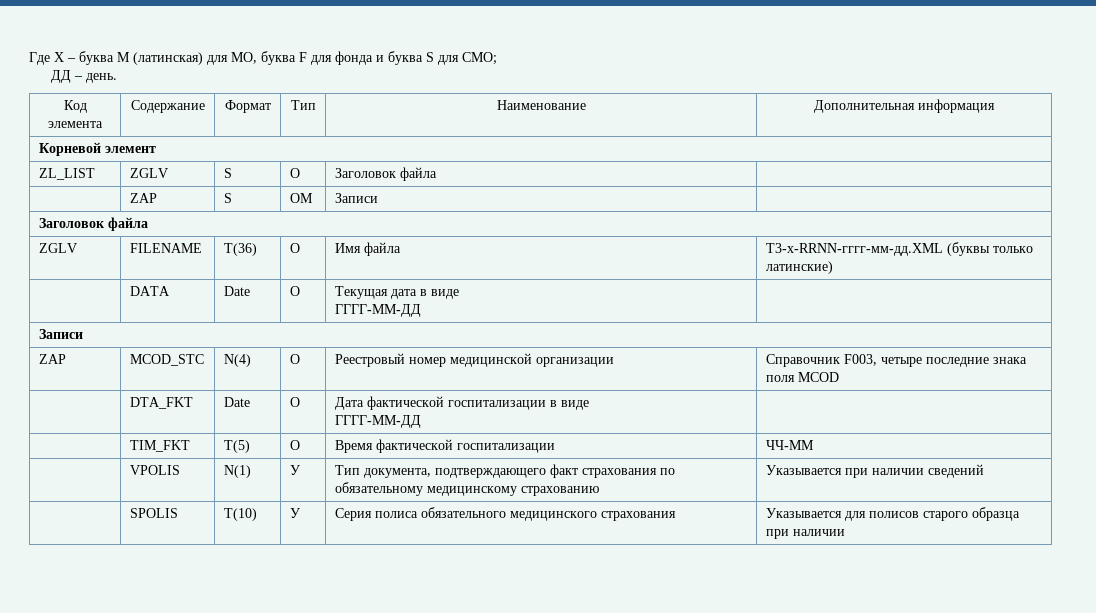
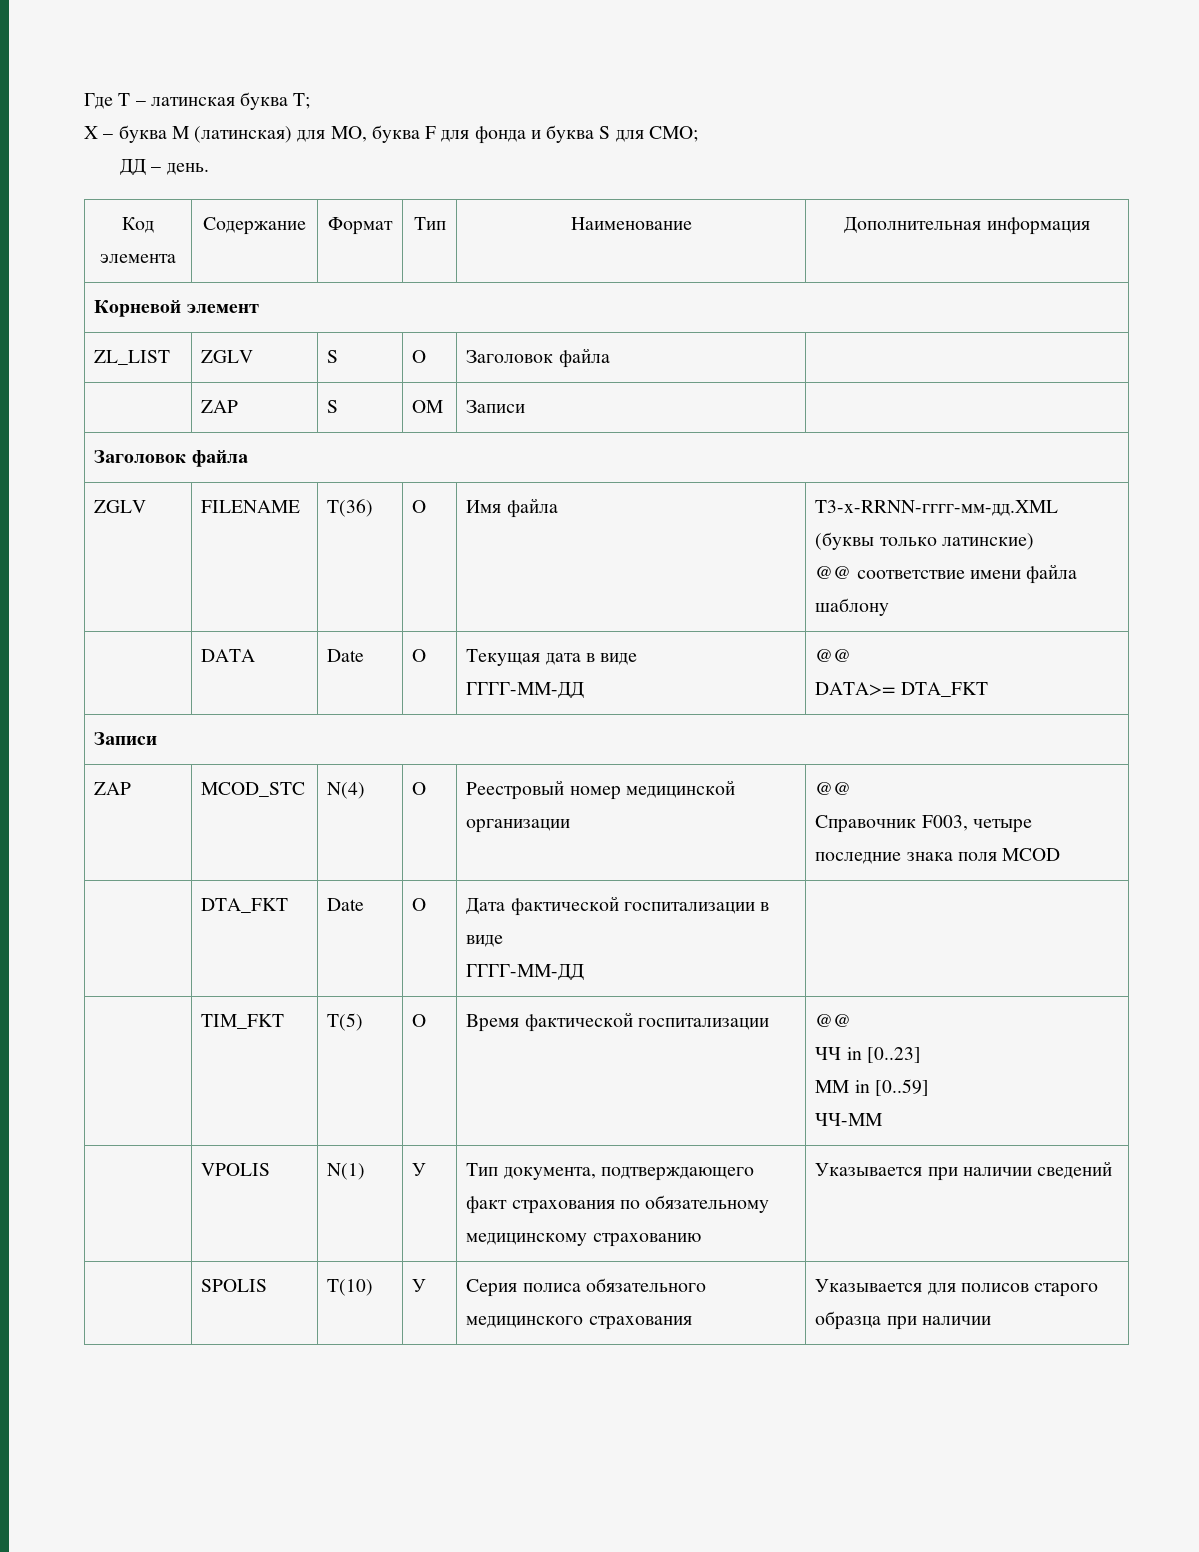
(50, 58) none -> [118,92,311,110] T – латинская буква T; //
(833, 267) none -> [815,564,1078,584] [815,598,890,616] // @@ соответствие имени файла шаблону
(421, 310) none -> [815,649,852,662] [815,682,988,697] @@ // DATA>= DTA_FKT
(614, 362) none -> [815,782,852,795] @@ //
(555, 448) none -> [815,1014,852,1027] [815,1047,921,1063] [815,1079,929,1096] @@ // ЧЧ in [0..23] // MM in [0..59] //

